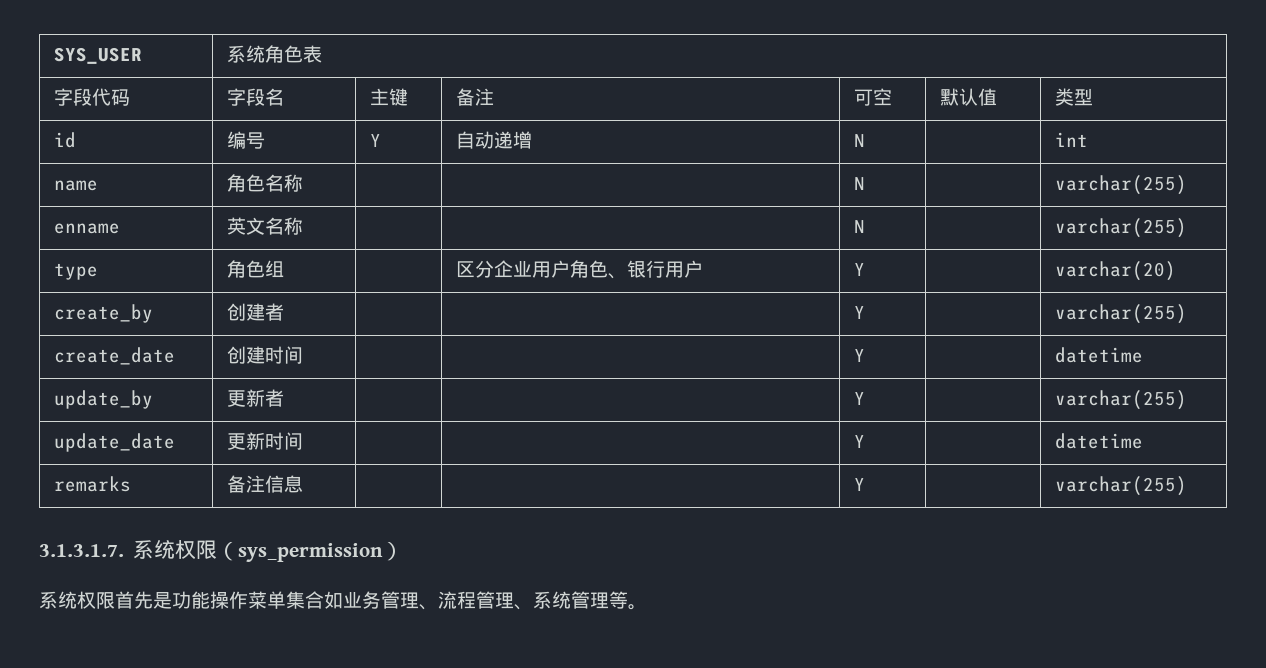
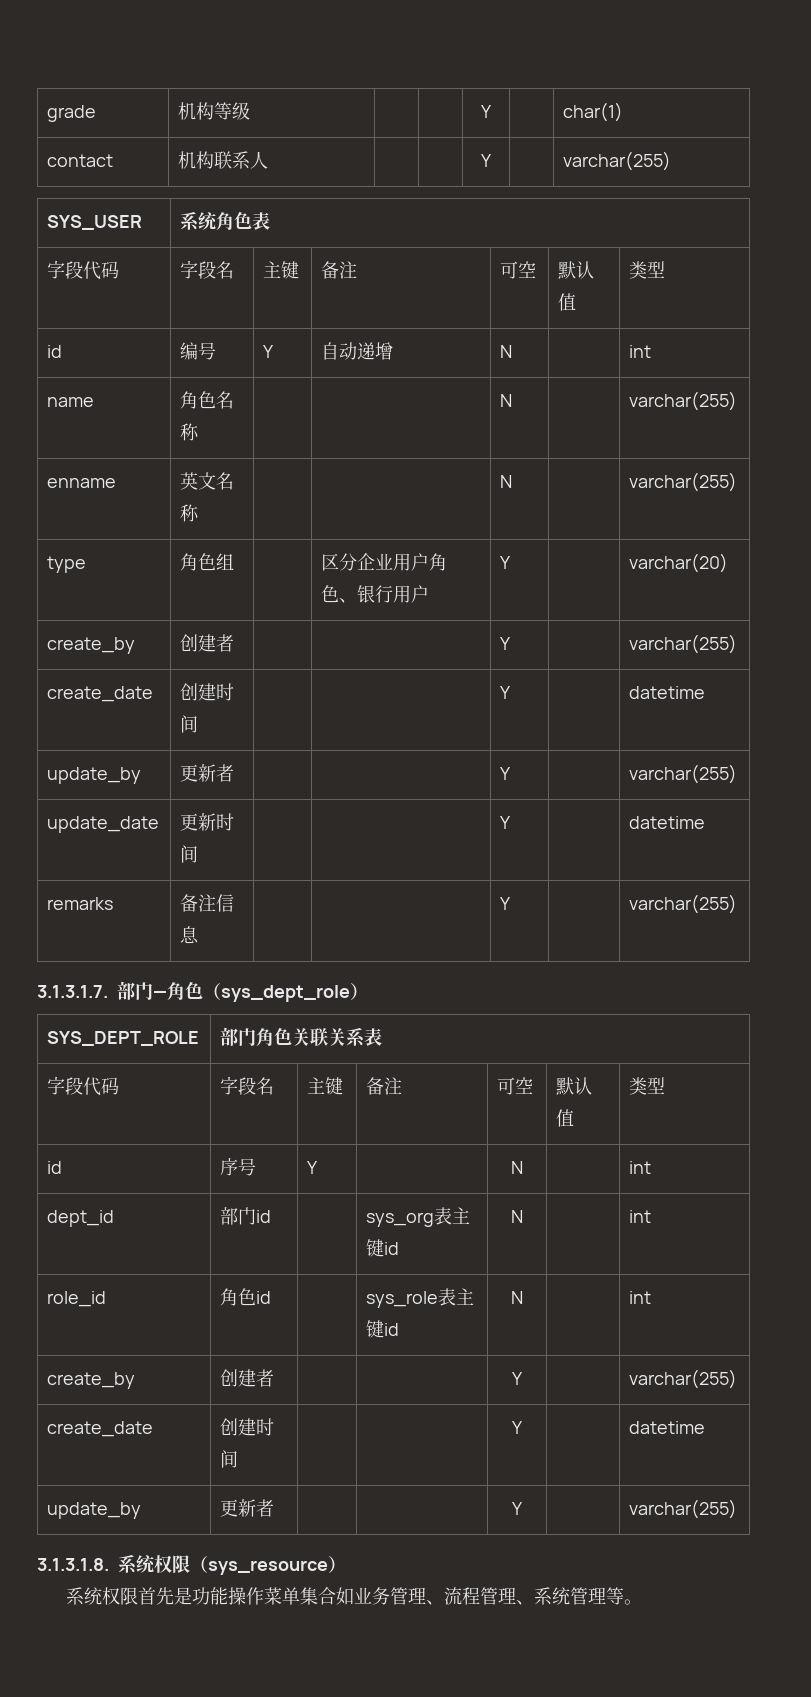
(53, 55) none -> [47,105,97,122] [178,102,251,120] [481,105,492,118] [563,102,624,122] [47,154,114,167] [178,151,269,169] [481,154,492,167] [563,151,672,171] grade | 机构等级 | | | Y | | char(1) // contact | 机构联系人 | | | Y | | varchar(255) //
(124, 550) none -> [117,981,368,1002] [47,1031,200,1046] [220,1027,383,1047] [47,1076,120,1096] [220,1076,275,1095] [307,1077,344,1095] [366,1077,403,1095] [497,1077,534,1095] [556,1077,593,1095] [556,1109,575,1127] [629,1077,666,1095] [47,1161,63,1174] [220,1158,257,1176] [307,1161,319,1174] [511,1161,523,1174] [629,1161,652,1174] [47,1210,115,1227] [220,1207,272,1225] [366,1207,471,1227] [366,1239,400,1257] [511,1210,523,1223] [629,1210,652,1223] [47,1291,107,1307] [220,1288,272,1306] [366,1288,475,1308] [366,1320,400,1338] [511,1291,523,1304] [629,1291,652,1304] [47,1372,136,1389] [220,1369,275,1387] [512,1372,523,1385] [629,1369,738,1389] [47,1421,154,1437] [220,1418,275,1436] [220,1450,239,1468] [512,1421,523,1434] [629,1421,706,1434] [47,1502,142,1519] [220,1499,275,1517] [512,1502,523,1515] [629,1499,738,1519] [37,1558,109,1571] 部门—角色（sys_dept_role） // SYS_DEPT_ROLE | 部门角色关联关系表 // 字段代码 | 字段名 | 主键 | 备注 | 可空 | 默认值 | 类型 // id | 序号 | Y | | N | | int // dept_id | 部门id | | sys_org表主键id | N | | int // role_id | 角色id | | sys_role表主键id | N | | int // create_by | 创建者 | | | Y | | varchar(255) // create_date | 创建时间 | | | Y | | datetime // update_by | 更新者 | | | Y | | varchar(255) // 3.1.3.1.8.
[238,543,384,562] sys_permission -> [208,1560,328,1575] sys_resource

